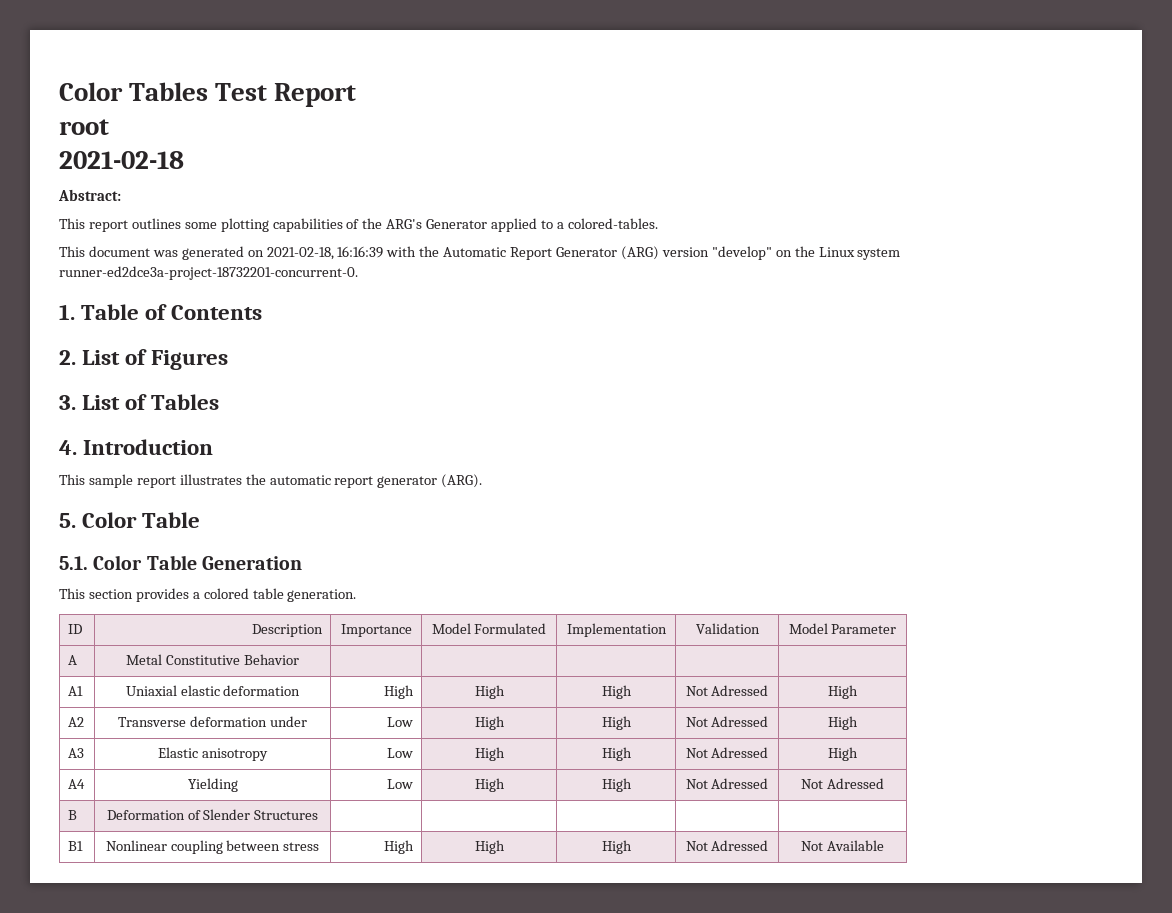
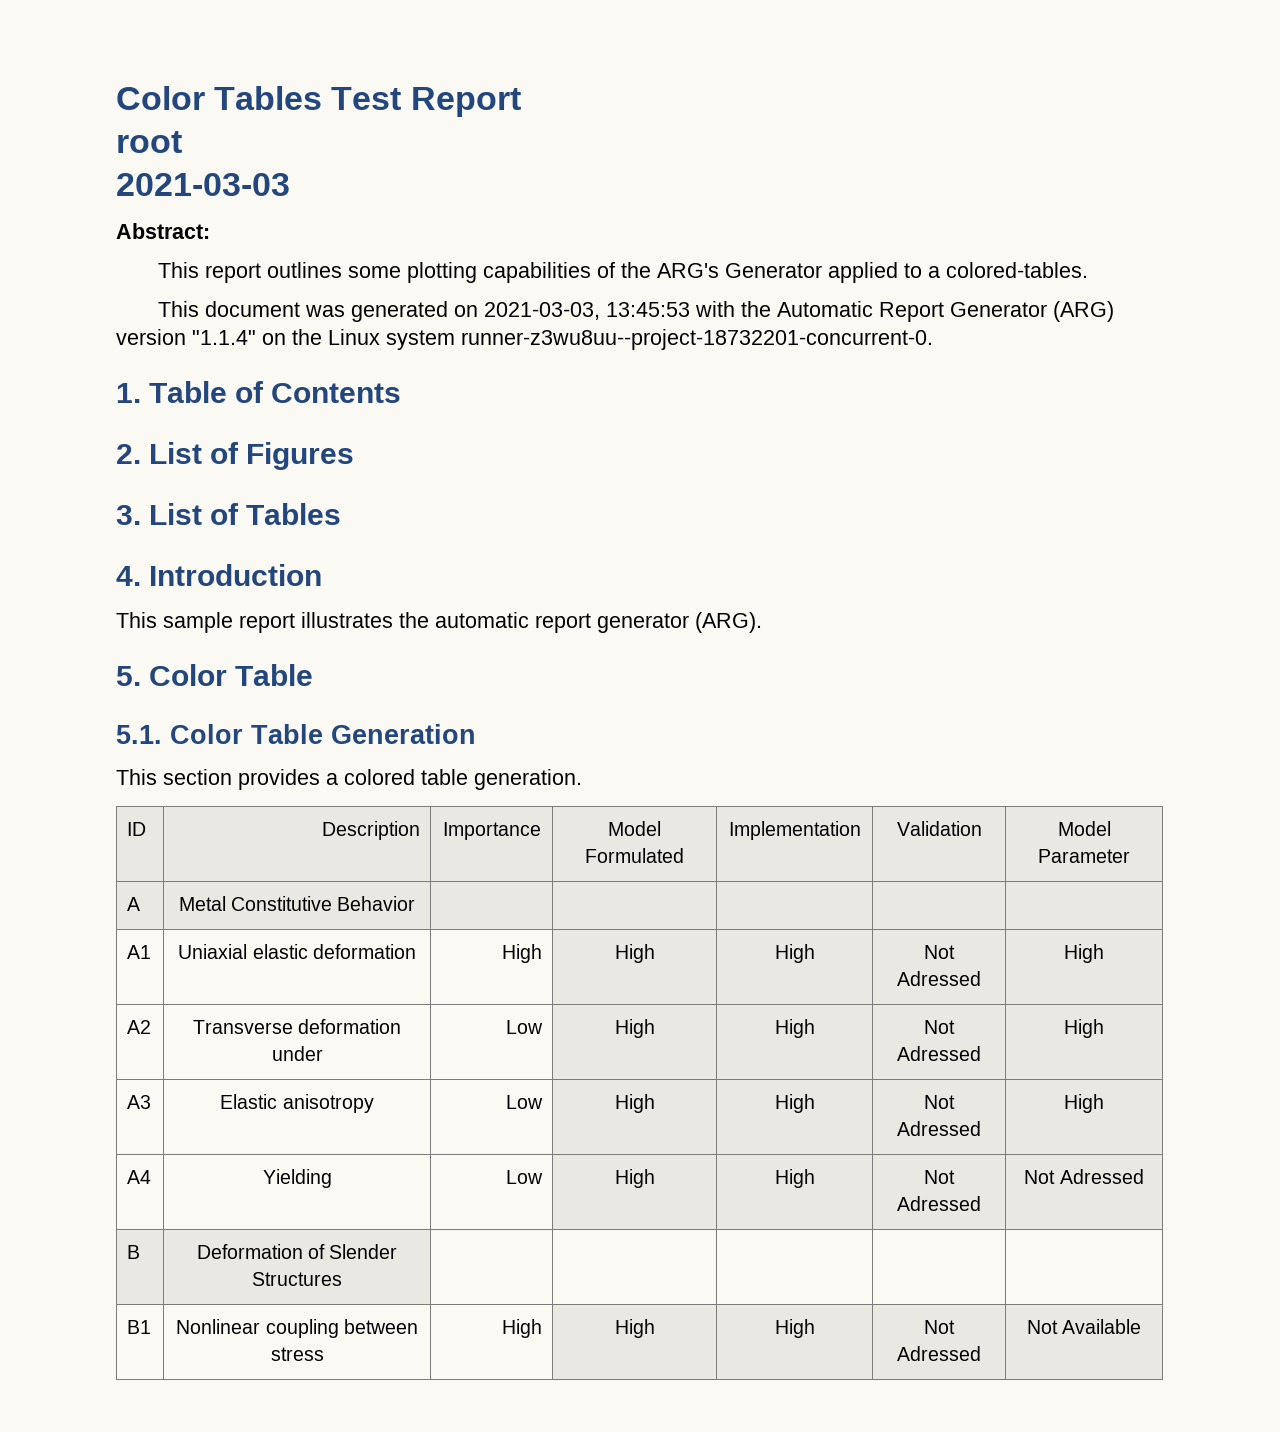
[59,151,184,169] 2021-02-18 -> [116,173,290,196] 2021-03-03
[266,246,384,260] 2021-02-18, 16:16:39 -> [483,302,690,320] 2021-03-03, 13:45:53
[711,246,772,260] "develop" -> [192,330,256,345] "1.1.4"
[59,266,358,280] runner-ed2dce3a-project-18732201-concurrent-0. -> [461,329,933,350] runner-z3wu8uu--project-18732201-concurrent-0.

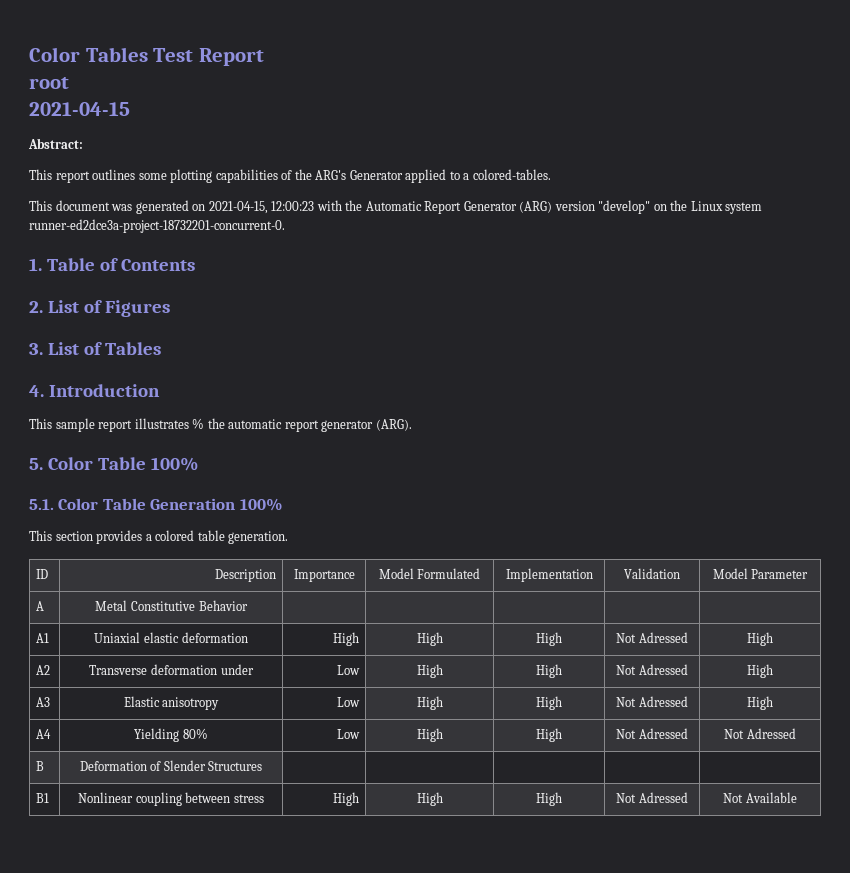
[116,173,290,196] 2021-03-03 -> [29,102,130,116] 2021-04-15
[483,302,690,320] 2021-03-03, 13:45:53 -> [208,201,315,214] 2021-04-15, 12:00:23
[192,330,256,345] "1.1.4" -> [598,200,651,214] "develop"
[461,329,933,350] runner-z3wu8uu--project-18732201-concurrent-0. -> [29,219,285,233] runner-ed2dce3a-project-18732201-concurrent-0.
(393, 620) none -> [192,418,205,429] %
(314, 675) none -> [150,457,199,471] 100%
(476, 734) none -> [239,498,283,511] 100%
(332, 1178) none -> [182,728,208,739] 80%

